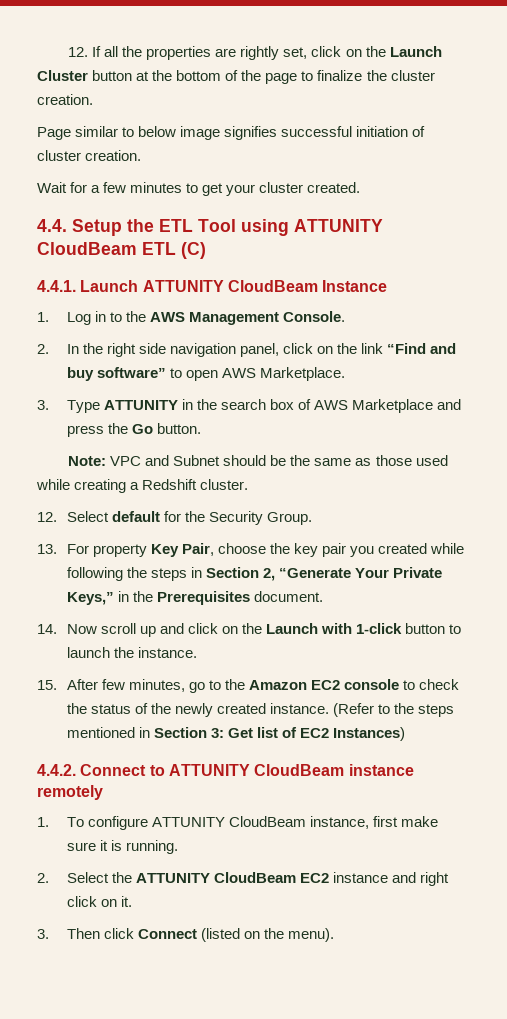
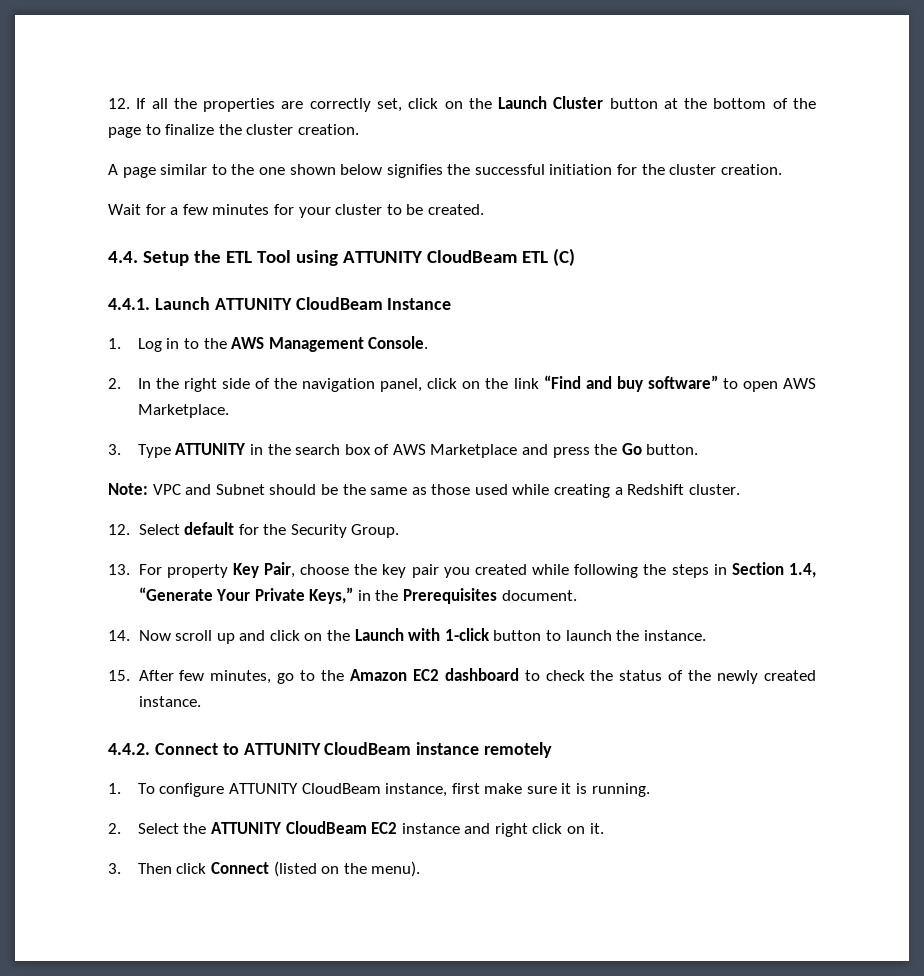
[240,46,280,60] rightly -> [309,98,371,112] correctly
[37,126,426,140] Page similar to below image signifies successful initiation of -> [108,164,665,178] A page similar to the one shown below signifies the successful initiation for the
[186,182,304,196] to get your cluster -> [273,204,424,218] for your cluster to be
(166, 348) none -> [255,378,298,389] of the
[262,568,275,581] 2, -> [789,563,816,578] 1.4,
[344,679,400,690] console -> [444,668,519,681] dashboard
[333,703,455,717] [66,727,406,741] (Refer to the steps mentioned in Section 3: Get list of EC2 Instances) -> (201, 701) none

